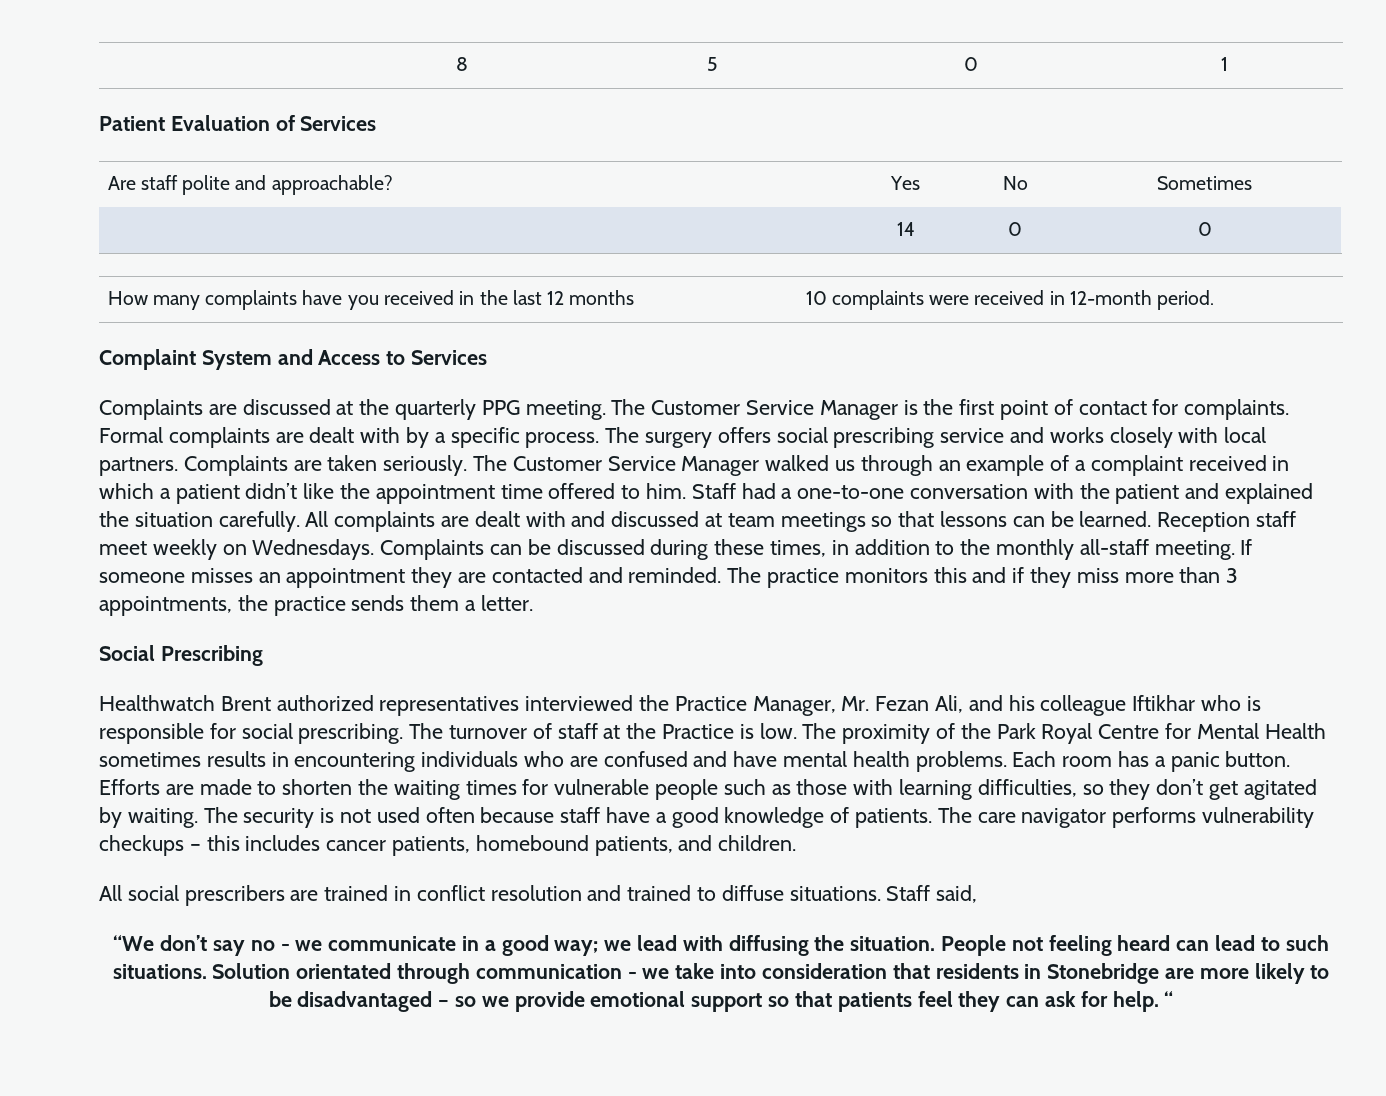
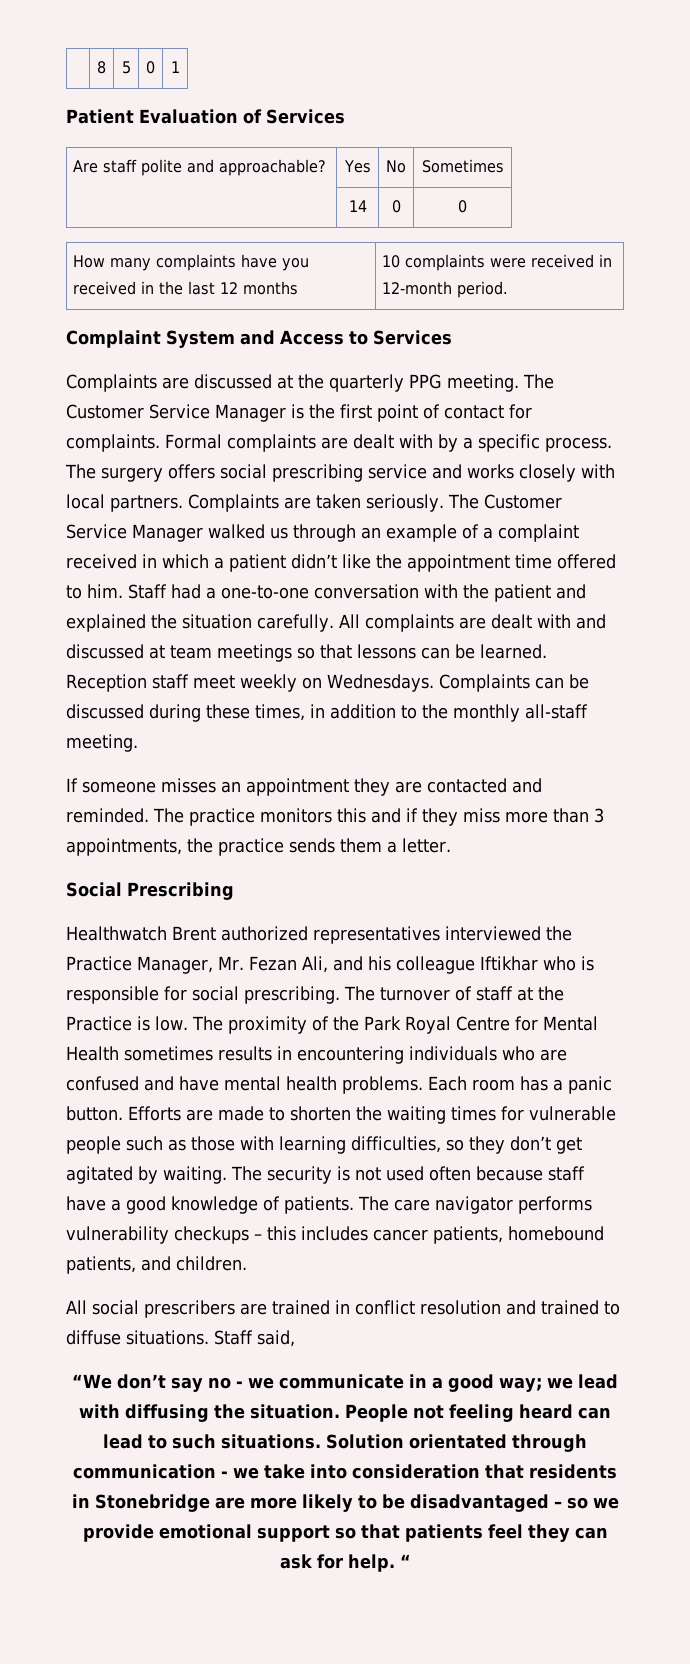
(1235, 550) none -> (138, 743) //

